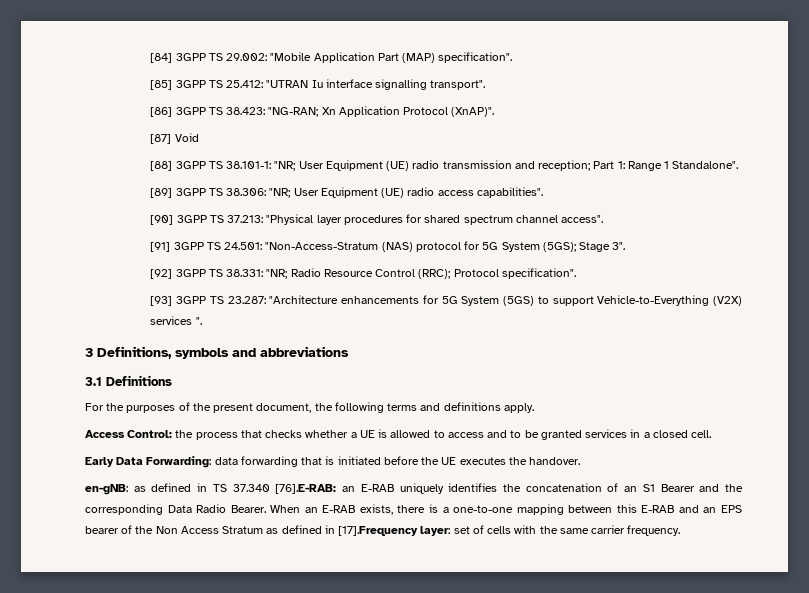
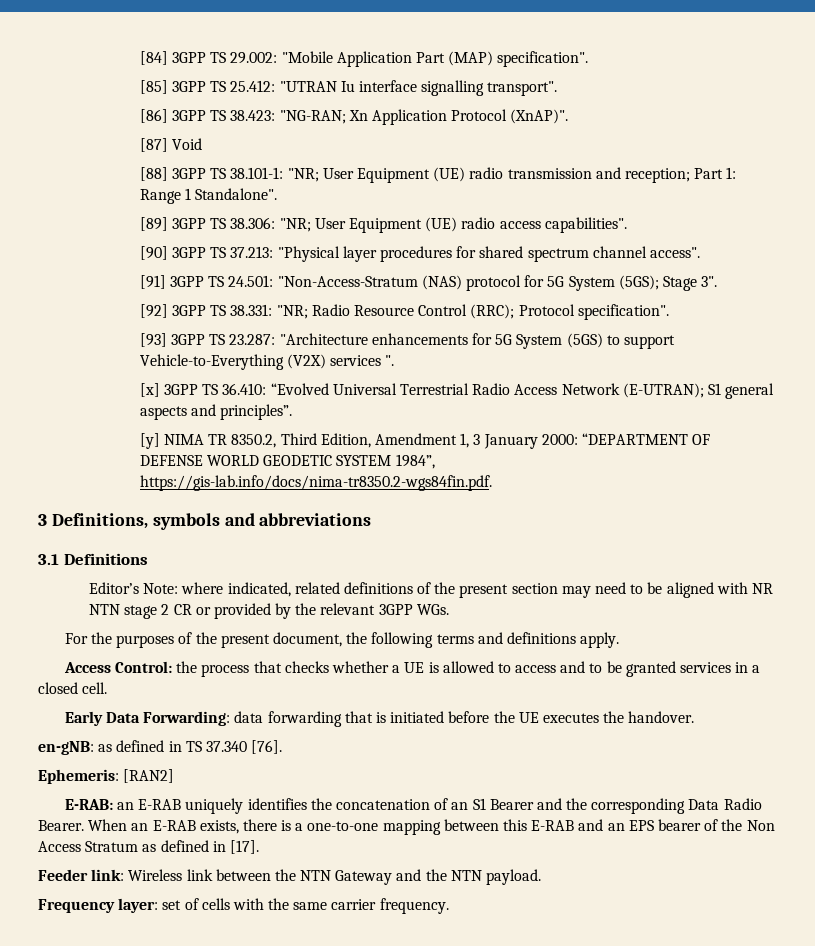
(202, 321) none -> [139,383,775,399] [139,404,293,420] [139,433,711,449] [139,454,435,469] [139,475,492,491] // [x] 3GPP TS 36.410: “Evolved Universal Terrestrial Radio Access Network (E-UTRAN); S1 general aspects and principles”. // [y] NIMA TR 8350.2, Third Edition, Amendment 1, 3 January 2000: “DEPARTMENT OF DEFENSE WORLD GEODETIC SYSTEM 1984”, https://gis-lab.info/docs/nima-tr8350.2-wgs84fin.pdf.
(172, 380) none -> [88,582,773,598] [88,603,449,619] // Editor’s Note: where indicated, related definitions of the present section may need to be aligned with NR NTN stage 2 CR or provided by the relevant 3GPP WGs.
[275,484,337,494] [76].E-RAB: -> [251,740,283,754] [38,769,175,784] [64,799,113,810] [76]. // Ephemeris: [RAN2] // E-RAB:
[338,526,419,536] [17].Frequency -> [229,840,259,854] [38,869,542,885] [38,899,115,913] [17]. // Feeder link: Wireless link between the NTN Gateway and the NTN payload. // Frequency

